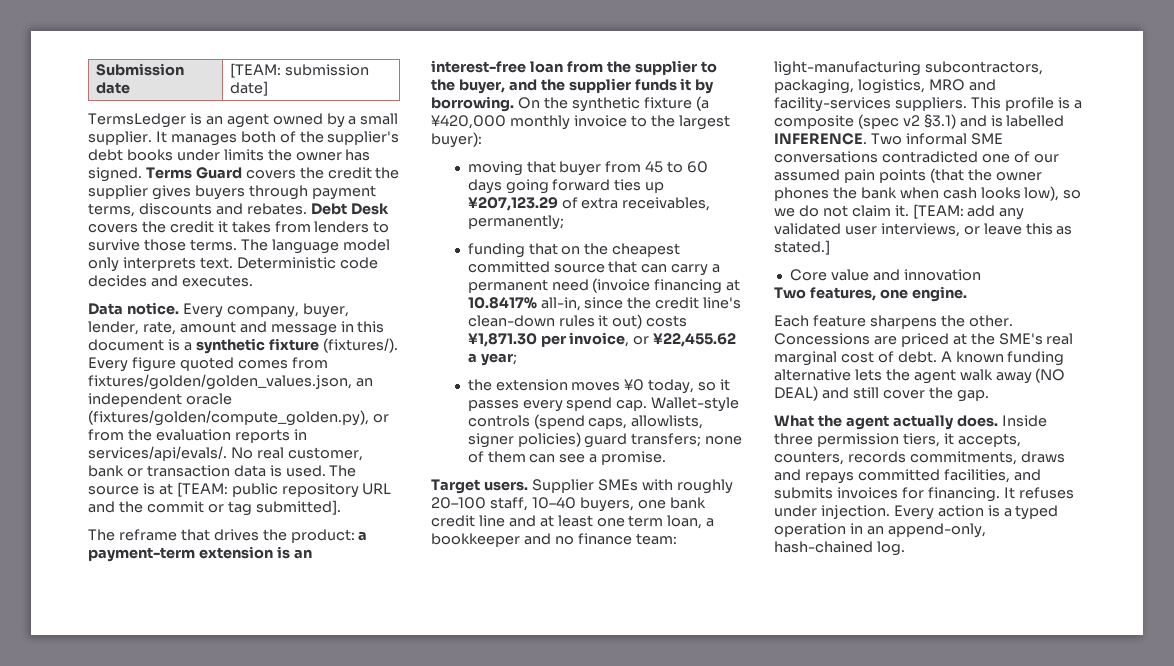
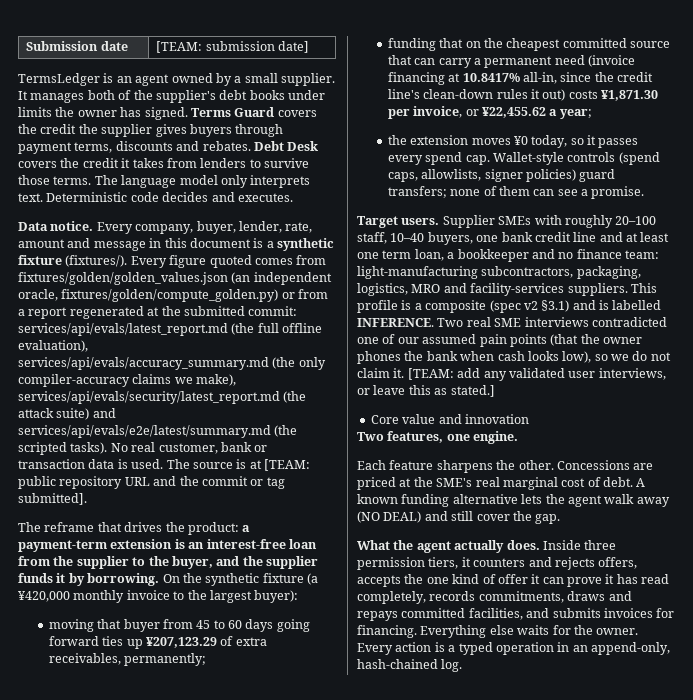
[88,374,373,390] [88,393,232,407] [88,410,389,426] [88,429,307,443] [88,446,227,461] fixtures/golden/golden_values.json, an independent oracle (fixtures/golden/compute_golden.py), or from the evaluation reports in services/api/evals/. -> [18,272,332,285] [18,289,329,302] [18,306,298,319] [18,323,323,336] [18,340,88,352] [18,357,326,370] [18,374,237,387] [18,391,307,404] [18,408,116,420] [18,425,298,438] [18,442,108,455] fixtures/golden/golden_values.json (an independent oracle, fixtures/golden/compute_golden.py) or from a report regenerated at the submitted commit: services/api/evals/latest_report.md (the full offline evaluation), services/api/evals/accuracy_summary.md (the only compiler-accuracy claims we make), services/api/evals/security/latest_report.md (the attack suite) and services/api/evals/e2e/latest/summary.md (the scripted tasks).
[905,133,1003,145] [774,151,878,163] informal SME conversations -> [466,317,589,327] real SME interviews
[957,433,1021,447] [774,451,844,465] accepts, counters, -> [473,557,638,570] [357,574,670,587] [357,591,426,604] counters and rejects offers, accepts the one kind of offer it can prove it has read completely,
[1003,487,1074,499] [774,505,890,519] It refuses under injection. -> [420,625,639,638] Everything else waits for the owner.

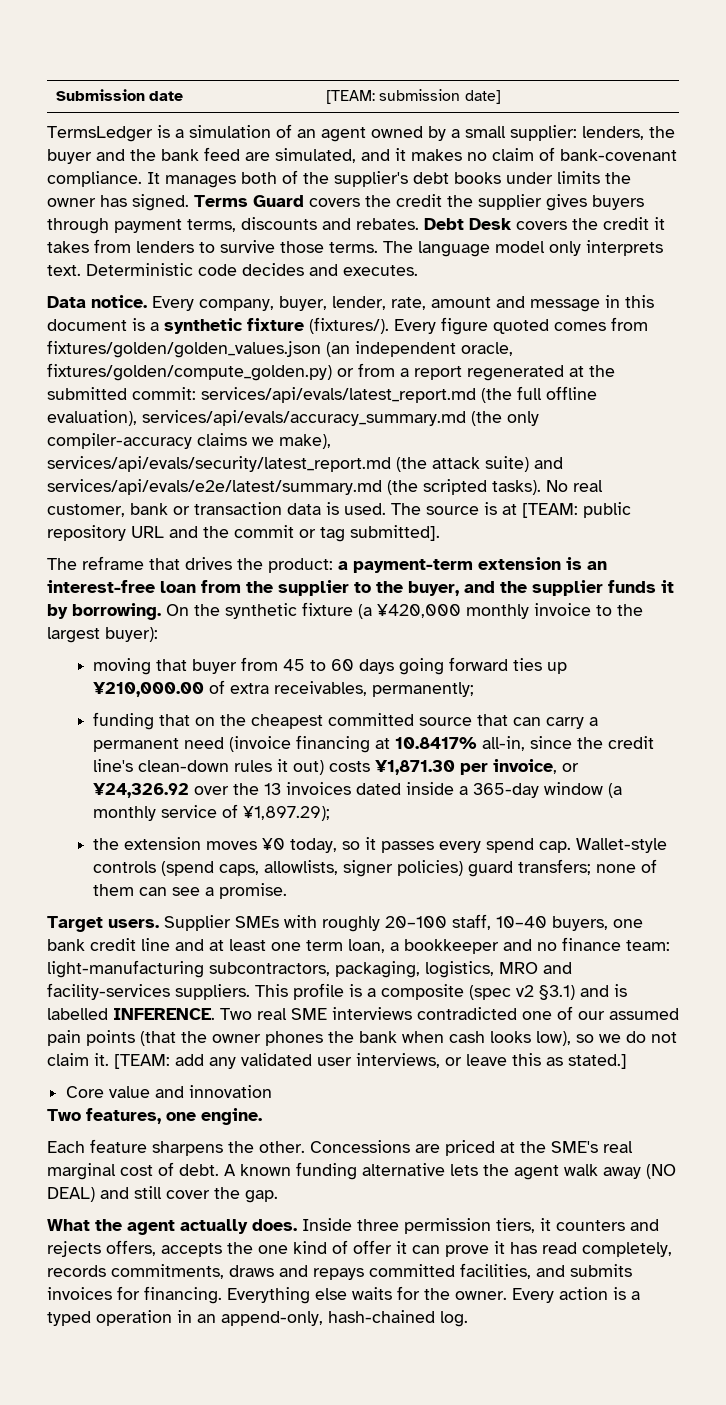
(114, 78) none -> [175,124,292,138] a simulation of
[281,73,335,86] supplier. -> [510,125,675,141] [47,147,677,164] [47,171,142,187] supplier: lenders, the buyer and the bank feed are simulated, and it makes no claim of bank-covenant compliance.
[145,637,217,648] ¥207,123.29 -> [93,682,205,697] ¥210,000.00
[481,107,592,119] ¥22,455.62 a year; -> [93,782,623,798] [93,804,331,821] ¥24,326.92 over the 13 invoices dated inside a 365-day window (a monthly service of ¥1,897.29);

